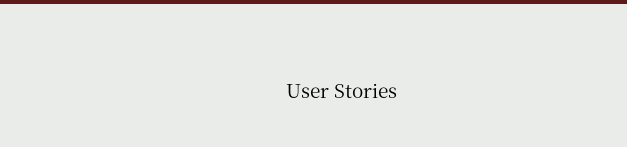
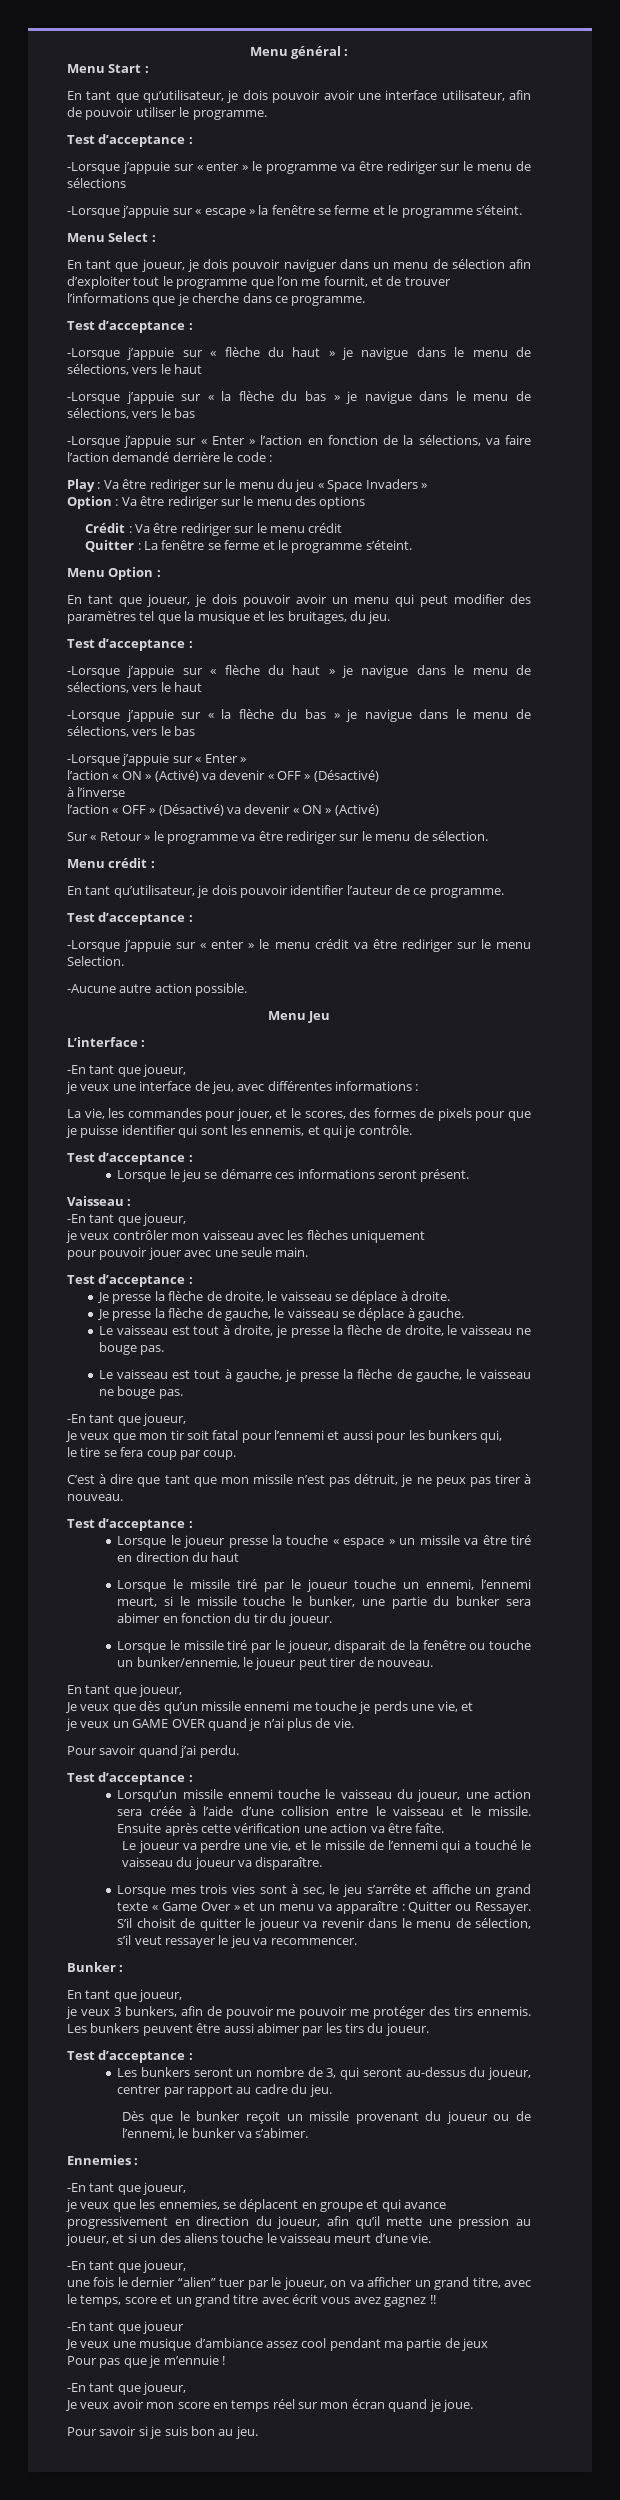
[285,83,398,98] User Stories -> [249,46,349,59] [67,64,149,73] [67,90,531,103] [67,107,267,120] [67,134,193,147] [67,161,531,174] [67,178,126,188] [67,205,522,218] [67,232,156,242] [67,259,531,272] [67,276,451,289] [67,293,366,306] [67,320,193,333] [67,347,531,360] [67,364,203,375] [67,391,531,404] [67,408,196,419] [67,435,531,448] [67,452,272,462] [67,479,427,492] [67,496,366,509] [85,523,343,536] [85,540,412,553] [67,567,161,580] [67,594,531,607] [67,611,391,624] [67,638,193,651] [67,665,531,678] [67,682,203,693] [67,709,531,722] [67,726,196,737] [67,753,246,766] [67,770,379,782] [67,787,126,797] [67,804,379,816] [67,831,488,844] [67,858,155,868] [67,885,504,898] [67,912,193,925] [67,939,531,952] [67,956,124,966] [67,983,248,996] [267,1011,331,1023] [67,1037,146,1047] [67,1064,187,1077] [66,1081,419,1094] [67,1108,531,1121] [66,1125,412,1138] [67,1152,193,1165] [117,1169,470,1182] [67,1196,132,1206] [67,1213,187,1226] [66,1230,425,1243] [67,1247,309,1260] [67,1274,193,1287] [97,1291,451,1304] [97,1308,465,1321] [99,1325,531,1338] [99,1342,165,1355] [99,1369,531,1382] [99,1386,183,1399] [67,1413,187,1426] [65,1430,503,1443] [67,1447,237,1460] [67,1474,531,1487] [67,1494,123,1501] [67,1518,193,1531] [117,1535,531,1548] [117,1552,240,1562] [117,1579,531,1592] [117,1596,531,1609] [117,1613,332,1626] [117,1640,531,1653] [117,1657,433,1670] [67,1684,183,1697] [65,1701,473,1714] [66,1718,354,1731] [67,1745,239,1758] [67,1772,193,1785] [117,1789,531,1802] [117,1806,532,1816] [117,1823,445,1836] [121,1840,532,1853] [121,1857,323,1870] [117,1884,532,1897] [117,1901,531,1914] [117,1918,531,1931] [117,1935,357,1948] [67,1962,124,1972] [67,1989,183,2002] [66,2006,531,2019] [67,2023,429,2036] [67,2050,193,2063] [117,2067,531,2080] [117,2084,332,2097] [121,2111,531,2124] [121,2128,309,2139] [67,2155,139,2165] [67,2182,187,2195] [66,2199,447,2212] [67,2216,532,2229] [66,2233,432,2246] [67,2260,187,2273] [67,2277,531,2290] [67,2294,436,2307] [67,2321,185,2334] [65,2338,489,2351] [67,2355,225,2368] [67,2382,187,2395] [65,2399,473,2412] [67,2426,258,2439] Menu général : // Menu Start : // En tant que qu’utilisateur, je dois pouvoir avoir une interface utilisateur, afin de pouvoir utiliser le programme. // Test d’acceptance : // -Lorsque j’appuie sur « enter » le programme va être rediriger sur le menu de sélections // -Lorsque j’appuie sur « escape » la fenêtre se ferme et le programme s’éteint. // Menu Select : // En tant que joueur, je dois pouvoir naviguer dans un menu de sélection afin d’exploiter tout le programme que l’on me fournit, et de trouver l’informations que je cherche dans ce programme. // Test d’acceptance : // -Lorsque j’appuie sur « flèche du haut » je navigue dans le menu de sélections, vers le haut // -Lorsque j’appuie sur « la flèche du bas » je navigue dans le menu de sélections, vers le bas // -Lorsque j’appuie sur « Enter » l’action en fonction de la sélections, va faire l’action demandé derrière le code : // Play : Va être rediriger sur le menu du jeu « Space Invaders » // Option : Va être rediriger sur le menu des options // Crédit : Va être rediriger sur le menu crédit // Quitter : La fenêtre se ferme et le programme s’éteint. // Menu Option : // En tant que joueur, je dois pouvoir avoir un menu qui peut modifier des paramètres tel que la musique et les bruitages, du jeu. // Test d’acceptance : // -Lorsque j’appuie sur « flèche du haut » je navigue dans le menu de sélections, vers le haut // -Lorsque j’appuie sur « la flèche du bas » je navigue dans le menu de sélections, vers le bas // -Lorsque j’appuie sur « Enter » // l’action « ON » (Activé) va devenir « OFF » (Désactivé) // à l’inverse // l’action « OFF » (Désactivé) va devenir « ON » (Activé) // Sur « Retour » le programme va être rediriger sur le menu de sélection. // Menu crédit : // En tant qu’utilisateur, je dois pouvoir identifier l’auteur de ce programme. // Test d’acceptance : // -Lorsque j’appuie sur « enter » le menu crédit va être rediriger sur le menu Selection. // -Aucune autre action possible. // Menu Jeu // L’interface : // -En tant que joueur, // je veux une interface de jeu, avec différentes informations : // La vie, les commandes pour jouer, et le scores, des formes de pixels pour que je puisse identifier qui sont les ennemis, et qui je contrôle. // Test d’acceptance : // Lorsque le jeu se démarre ces informations seront présent. // Vaisseau : // -En tant que joueur, // je veux contrôler mon vaisseau avec les flèches uniquement // pour pouvoir jouer avec une seule main. // Test d’acceptance : // Je presse la flèche de droite, le vaisseau se déplace à droite. // Je presse la flèche de gauche, le vaisseau se déplace à gauche. // Le vaisseau est tout à droite, je presse la flèche de droite, le vaisseau ne bouge pas. // Le vaisseau est tout à gauche, je presse la flèche de gauche, le vaisseau ne bouge pas. // -En tant que joueur, // Je veux que mon tir soit fatal pour l’ennemi et aussi pour les bunkers qui, // le tire se fera coup par coup. // C’est à dire que tant que mon missile n’est pas détruit, je ne peux pas tirer à nouveau. // Test d’acceptance : // Lorsque le joueur presse la touche « espace » un missile va être tiré en direction du haut // Lorsque le missile tiré par le joueur touche un ennemi, l’ennemi meurt, si le missile touche le bunker, une partie du bunker sera abimer en fonction du tir du joueur. // Lorsque le missile tiré par le joueur, disparait de la fenêtre ou touche un bunker/ennemie, le joueur peut tirer de nouveau. // En tant que joueur, // Je veux que dès qu’un missile ennemi me touche je perds une vie, et // je veux un GAME OVER quand je n’ai plus de vie. // Pour savoir quand j’ai perdu. // Test d’acceptance : // Lorsqu’un missile ennemi touche le vaisseau du joueur, une action sera créée à l’aide d’une collision entre le vaisseau et le missile. Ensuite après cette vérification une action va être faîte. // Le joueur va perdre une vie, et le missile de l’ennemi qui a touché le vaisseau du joueur va disparaître. // Lorsque mes trois vies sont à sec, le jeu s’arrête et affiche un grand texte « Game Over » et un menu va apparaître : Quitter ou Ressayer. S’il choisit de quitter le joueur va revenir dans le menu de sélection, s’il veut ressayer le jeu va recommencer. // Bunker : // En tant que joueur, // je veux 3 bunkers, afin de pouvoir me pouvoir me protéger des tirs ennemis. Les bunkers peuvent être aussi abimer par les tirs du joueur. // Test d’acceptance : // Les bunkers seront un nombre de 3, qui seront au-dessus du joueur, centrer par rapport au cadre du jeu. // Dès que le bunker reçoit un missile provenant du joueur ou de l’ennemi, le bunker va s’abimer. // Ennemies : // -En tant que joueur, // je veux que les ennemies, se déplacent en groupe et qui avance progressivement en direction du joueur, afin qu’il mette une pression au joueur, et si un des aliens touche le vaisseau meurt d’une vie. // -En tant que joueur, // une fois le dernier “alien” tuer par le joueur, on va afficher un grand titre, avec le temps, score et un grand titre avec écrit vous avez gagnez !! // -En tant que joueur // Je veux une musique d’ambiance assez cool pendant ma partie de jeux // Pour pas que je m’ennuie ! // -En tant que joueur, // Je veux avoir mon score en temps réel sur mon écran quand je joue. // Pour savoir si je suis bon au jeu.

